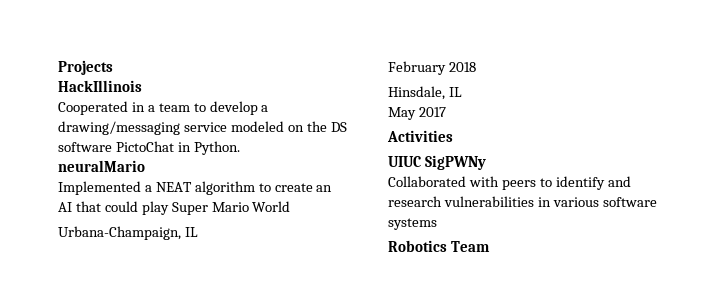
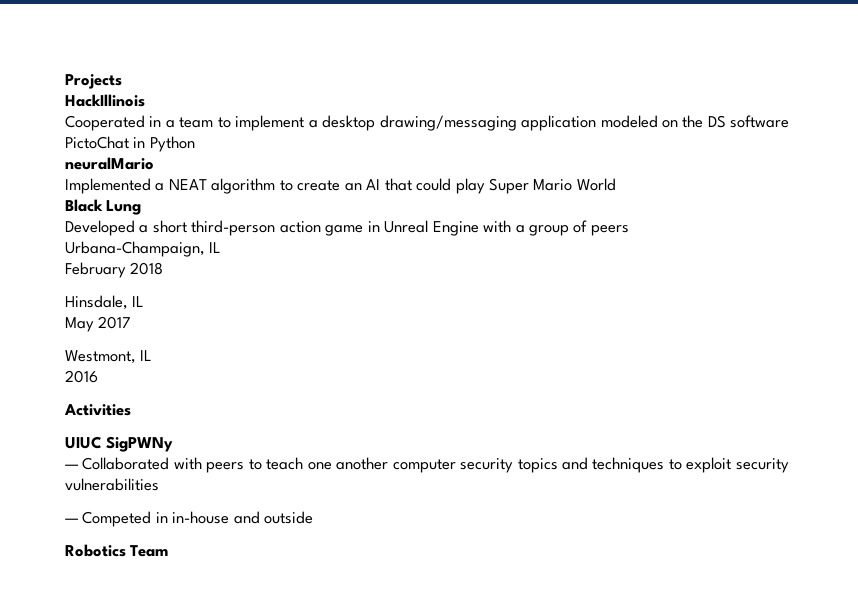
[209,101,269,115] [58,121,227,135] develop a drawing/messaging service -> [235,115,597,131] implement a desktop drawing/messaging application
[193,141,240,155] Python. -> [149,136,195,152] Python
(291, 206) none -> [65,199,142,215] [65,220,629,236] // Black Lung // Developed a short third-person action game in Unreal Engine with a group of peers
(446, 112) none -> [65,350,153,364] [65,370,98,383] // Westmont, IL // 2016
(486, 162) none -> [65,464,78,469] —
[555,176,631,190] [388,196,657,207] [388,218,437,230] identify and research vulnerabilities in various software systems -> [266,457,789,473] [65,478,159,491] [65,511,314,527] teach one another computer security topics and techniques to exploit security vulnerabilities // — Competed in in-house and outside

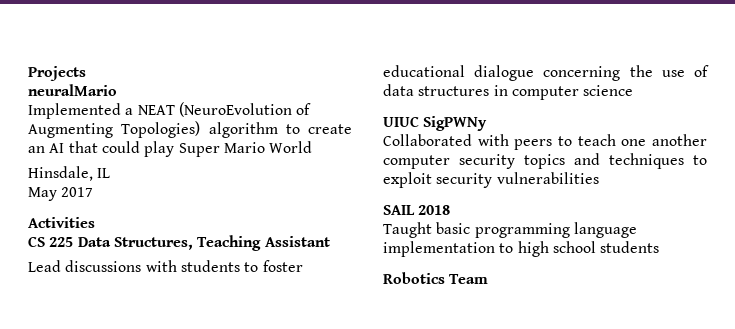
[65,94,145,107] [65,115,790,131] [65,136,195,152] // HackIllinois // Cooperated in a team to implement a desktop drawing/messaging application modeled on the DS software PictoChat in Python -> (86, 73) none
(207, 184) none -> [178,102,312,117] [28,121,201,138] (NeuroEvolution of Augmenting Topologies)
[65,199,142,215] [65,220,629,236] [65,241,222,257] [65,262,164,278] [65,295,145,310] [65,316,132,332] [65,350,153,364] [65,370,98,383] [64,404,131,416] Black Lung // Developed a short third-person action game in Unreal Engine with a group of peers // Urbana-Champaign, IL // February 2018 // Hinsdale, IL // May 2017 // Westmont, IL // 2016 // Activities -> [28,166,111,181] [28,187,94,201] [28,217,95,228] [28,235,330,251] [28,260,303,272] [383,65,709,81] [383,84,634,100] Hinsdale, IL // May 2017 // Activities // CS 225 Data Structures, Teaching Assistant // Lead discussions with students to foster educational dialogue concerning the use of data structures in computer science
[65,464,78,469] — -> (488, 123) none
[65,511,314,527] — Competed in in-house and outside -> [383,205,451,215] [383,222,637,238] [383,241,660,257] SAIL 2018 // Taught basic programming language implementation to high school students

